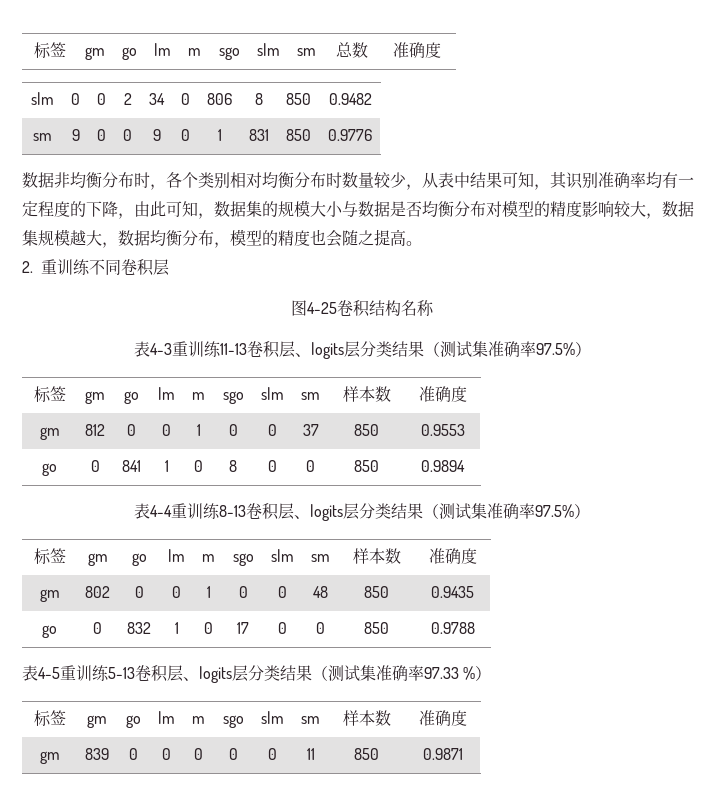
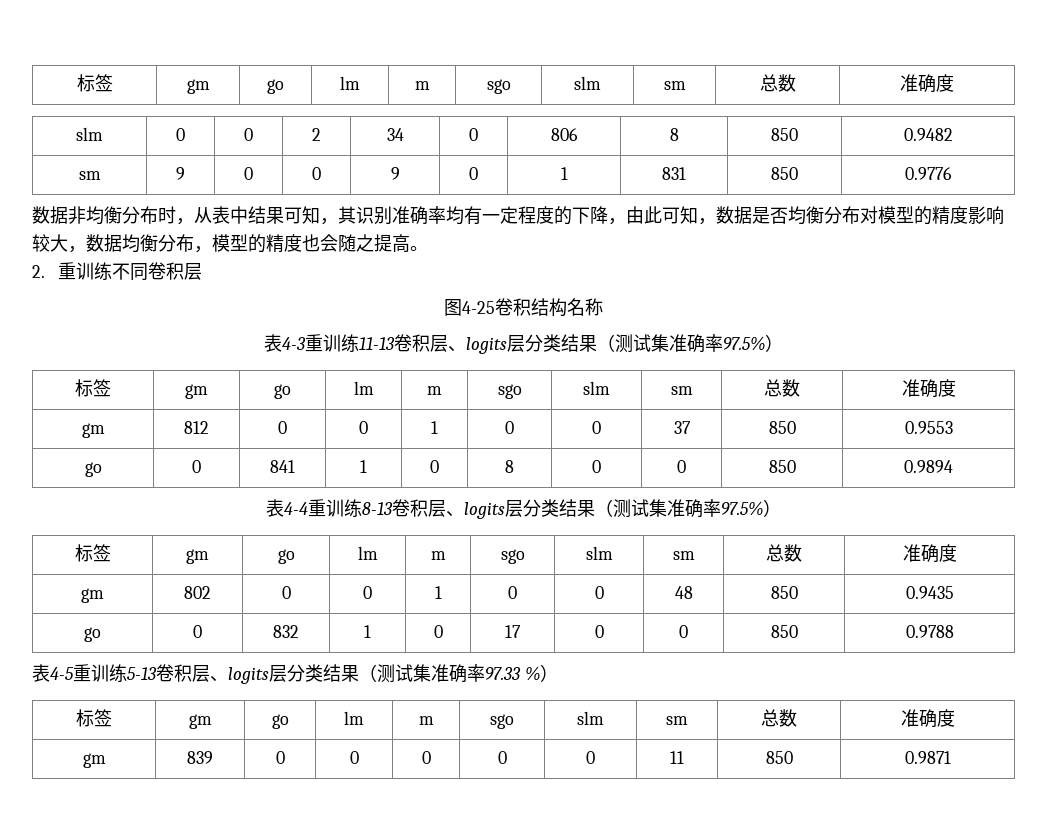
[166,172,422,190] 各个类别相对均衡分布时数量较少， -> (194, 221) none
[246,200,390,217] 集的规模大小与数据 -> (752, 215) none
[22,229,150,248] 集规模越大，数据 -> (122, 243) none
[342,386,375,402] 样本 -> [764,379,782,397] 总
[352,548,385,564] 样本 -> [766,544,784,562] 总
[342,710,375,726] 样本 -> [761,709,779,727] 总

